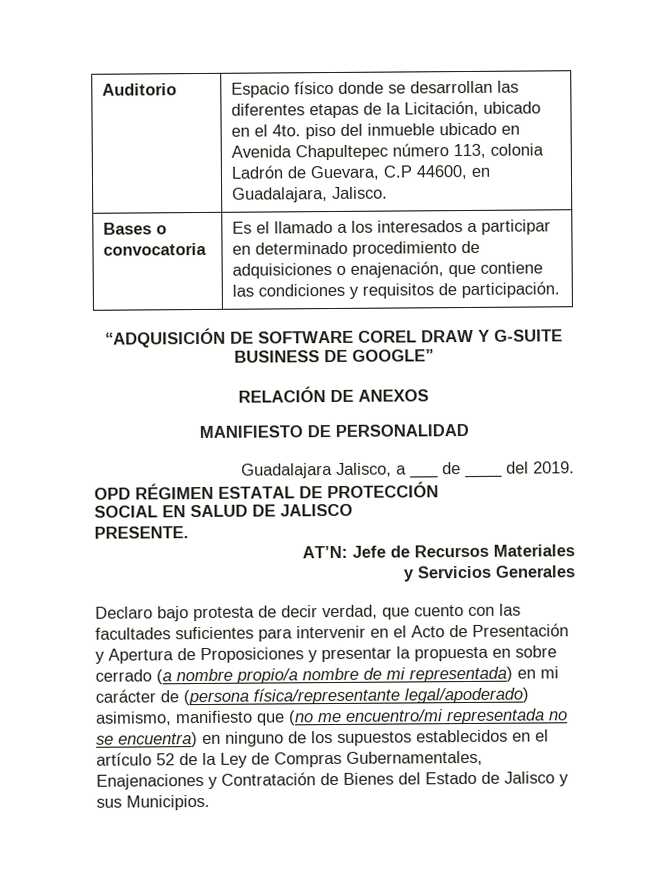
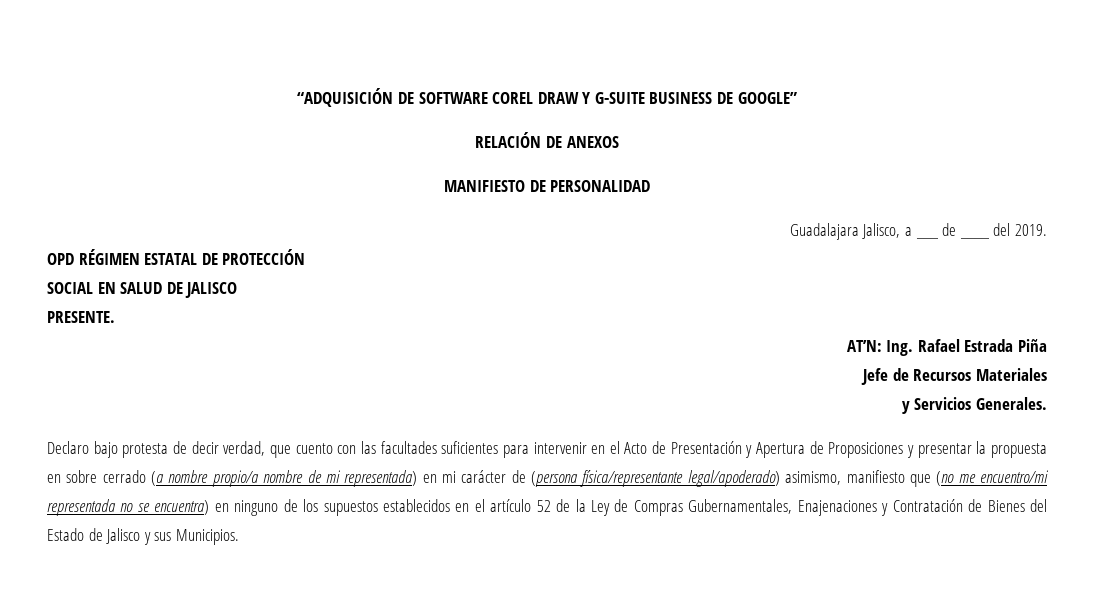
[101,83,177,96] [230,80,519,98] [230,100,541,119] [230,122,520,140] [230,143,544,161] [230,164,490,181] [231,186,388,203] [102,222,167,235] [102,242,207,256] [231,219,551,235] [231,240,480,257] [231,261,543,279] [231,281,560,299] Auditorio | Espacio físico donde se desarrollan las diferentes etapas de la Licitación, ubicado en el 4to. piso del inmueble ubicado en Avenida Chapultepec número 113, colonia Ladrón de Guevara, C.P 44600, en Guadalajara, Jalisco. // Bases o convocatoria | Es el llamado a los interesados a participar en determinado procedimiento de adquisiciones o enajenación, que contiene las condiciones y requisitos de participación. // -> (297, 97) none
(348, 552) none -> [886,339,1047,356] Ing. Rafael Estrada Piña //
[495,565,575,578] Generales -> [976,397,1047,410] Generales.

